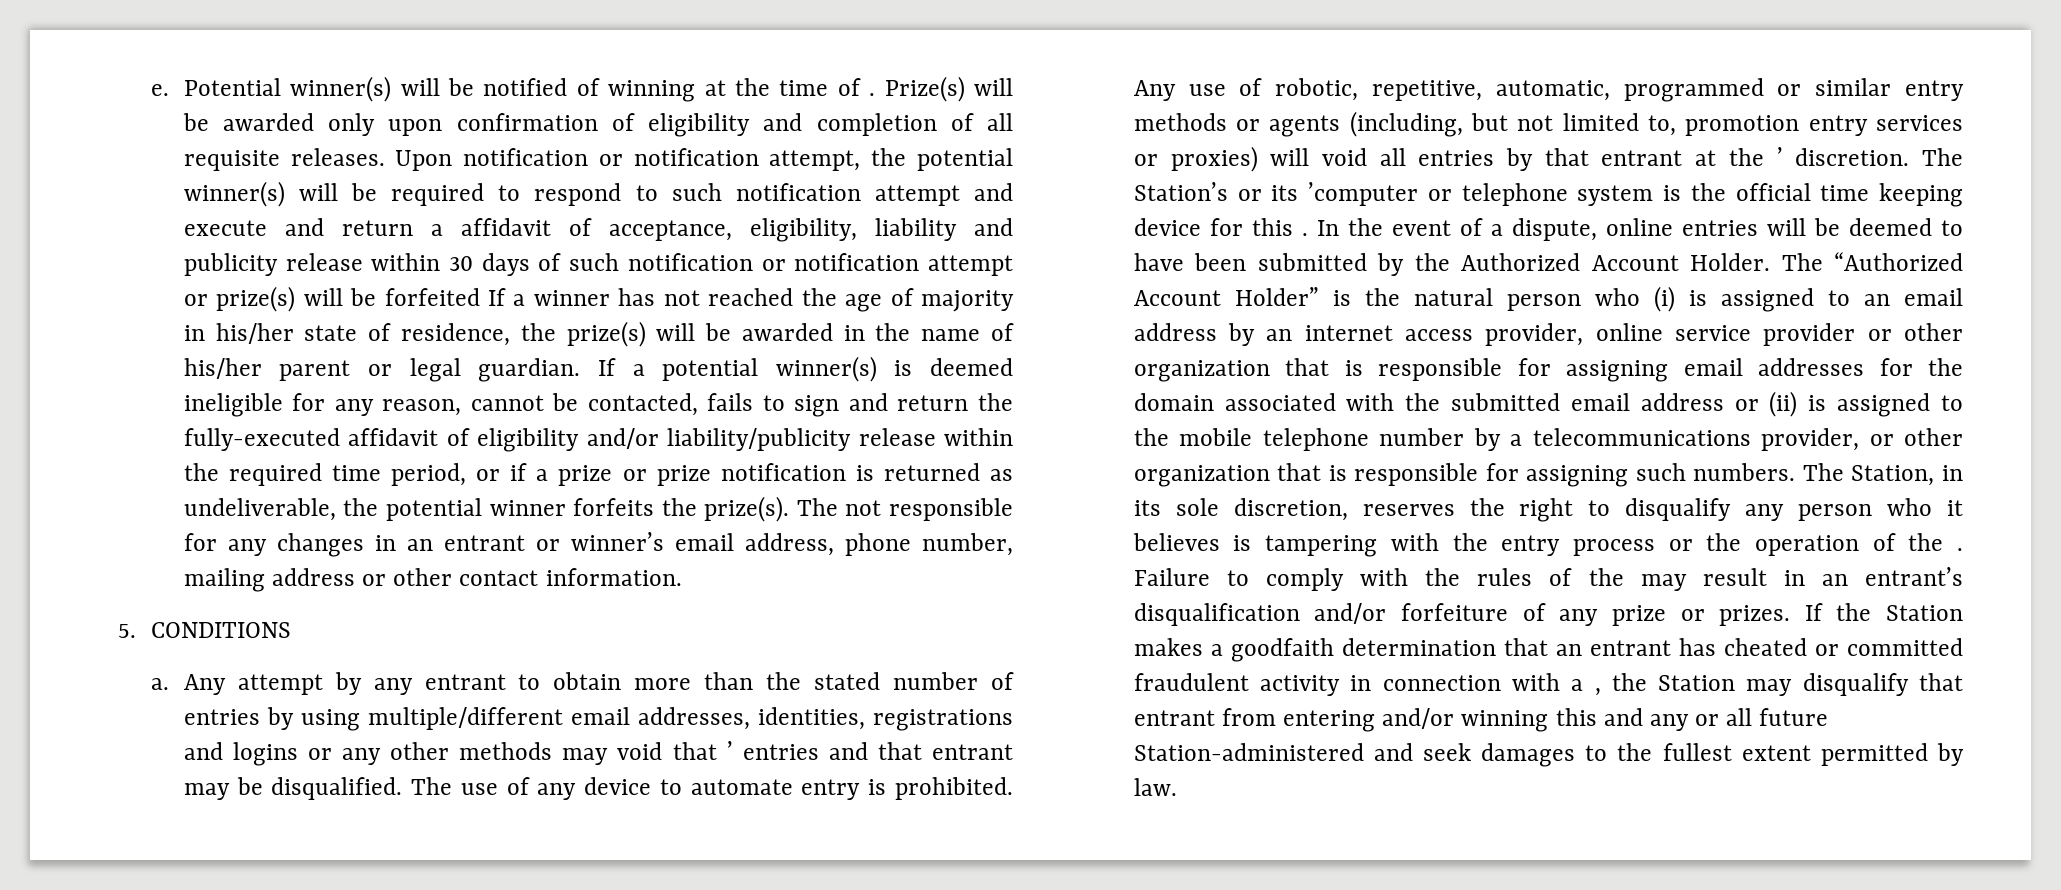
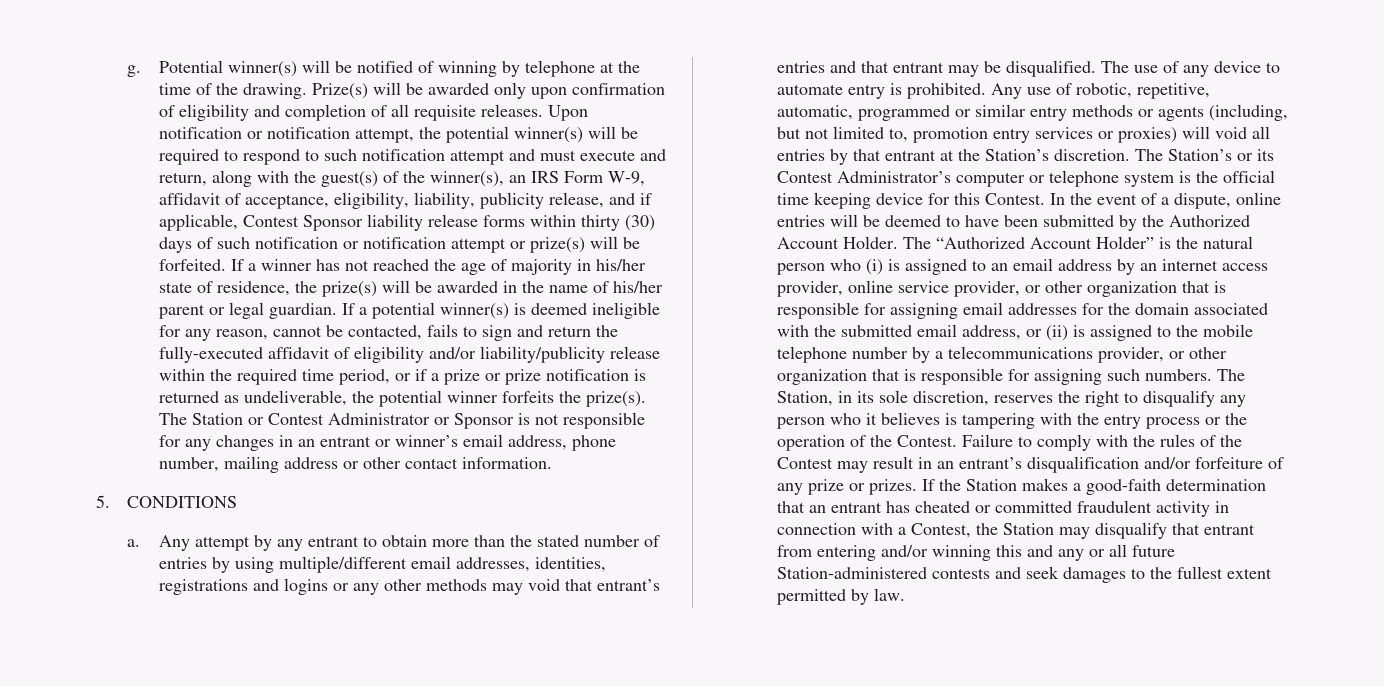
[150,84,169,96] e. -> [127,65,142,77] g.
(696, 91) none -> [501,60,595,77] by telephone
[869,93,876,96] . -> [215,83,307,99] the drawing.
(1014, 192) none -> [539,150,576,161] must
[341,218,1014,242] [183,253,473,276] return a affidavit of acceptance, eligibility, liability and publicity release within 30 -> [158,170,645,187] [158,192,652,209] [158,214,655,231] return, along with the guest(s) of the winner(s), an IRS Form W-9, affidavit of acceptance, eligibility, liability, publicity release, and if applicable, Contest Sponsor liability release forms within thirty (30)
[384,288,480,306] forfeited -> [158,259,226,271] forfeited.
(838, 507) none -> [191,413,530,429] Station or Contest Administrator or Sponsor is
[726,741,733,760] ’ -> [596,579,660,591] entrant’s
[1776,147,1783,166] ’ -> [984,149,1049,161] Station’s
[1308,182,1419,206] ’computer -> [776,171,1025,187] Contest Administrator’s computer
[1301,233,1308,236] . -> [984,193,1045,205] Contest.
[1763,323,1856,346] provider -> [953,281,1020,297] provider,
[1640,393,1724,411] address -> [961,325,1021,340] address,
[1956,548,1963,551] . -> [896,435,957,447] Contest.
(1624, 577) none -> [776,457,833,469] Contest
[1230,638,1334,662] goodfaith -> [1085,479,1161,495] good-faith
[1594,688,1601,696] , -> [910,523,971,538] Contest,
(1364, 752) none -> [931,568,990,579] contests

